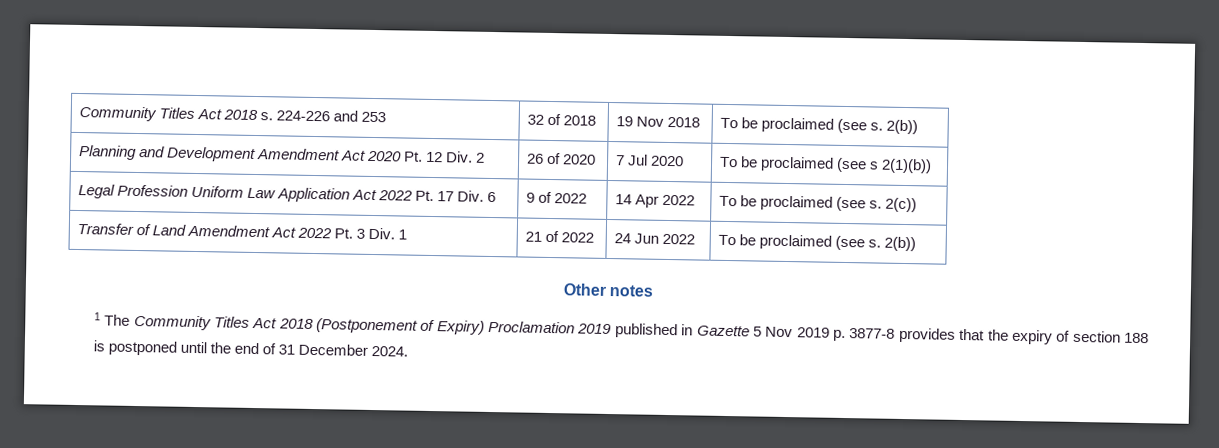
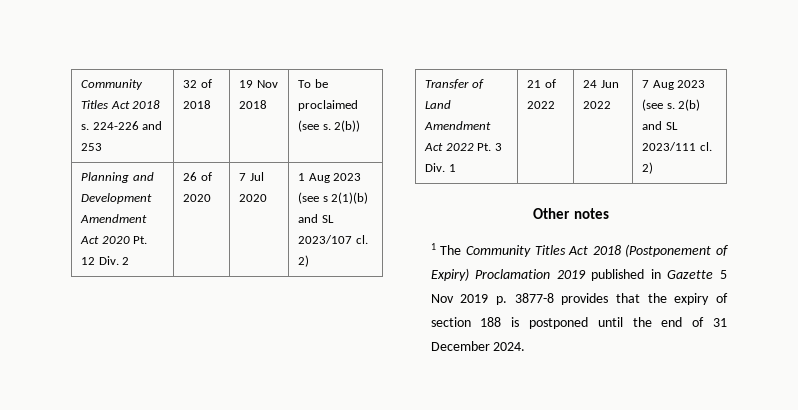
[718,156,933,174] [77,183,497,203] [525,191,588,204] [614,194,696,208] [718,195,918,213] To be proclaimed (see s 2(1)(b)) // Legal Profession Uniform Law Application Act 2022 Pt. 17 Div. 6 | 9 of 2022 | 14 Apr 2022 | To be proclaimed (see s. 2(c)) -> [298,173,362,183] [298,192,369,204] [298,214,334,223] [298,235,368,244] [298,255,310,267] 1 Aug 2023 (see s 2(1)(b) and SL 2023/107 cl. 2)
[717,234,917,252] To be proclaimed (see s. 2(b)) -> [642,80,706,90] [642,99,701,111] [642,121,678,130] [642,142,712,151] [642,162,654,174] 7 Aug 2023 (see s. 2(b) and SL 2023/111 cl. 2)

